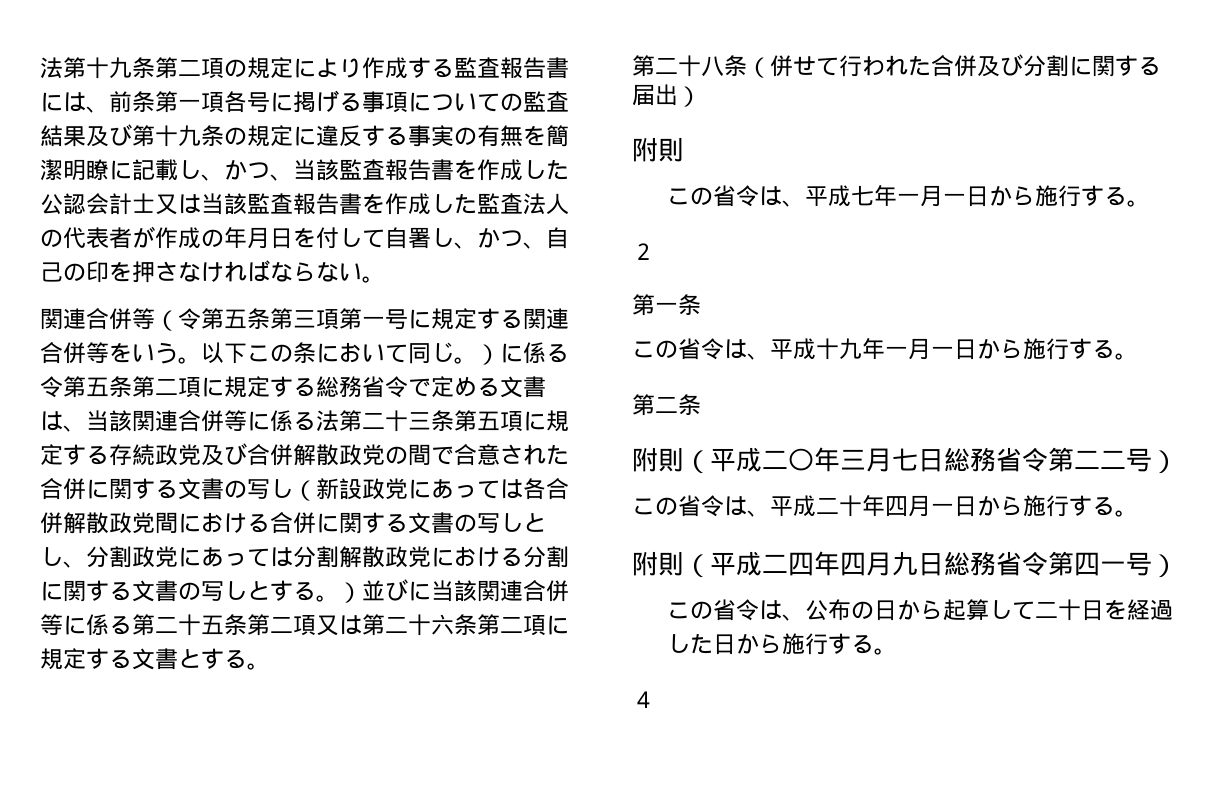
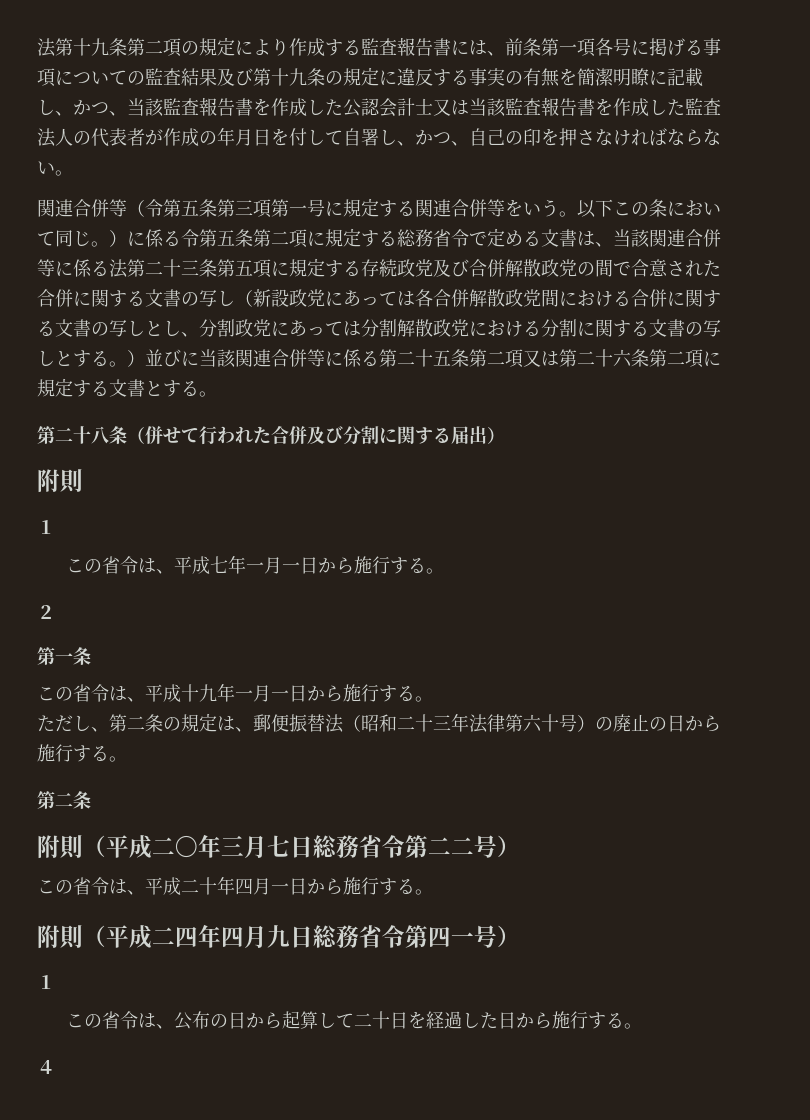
(684, 149) none -> [37,520,55,534] // １
(1138, 356) none -> [37,713,721,733] [37,744,127,762] // ただし、第二条の規定は、郵便振替法（昭和二十三年法律第六十号）の廃止の日から施行する。
(1178, 566) none -> [37,975,55,989] // １

